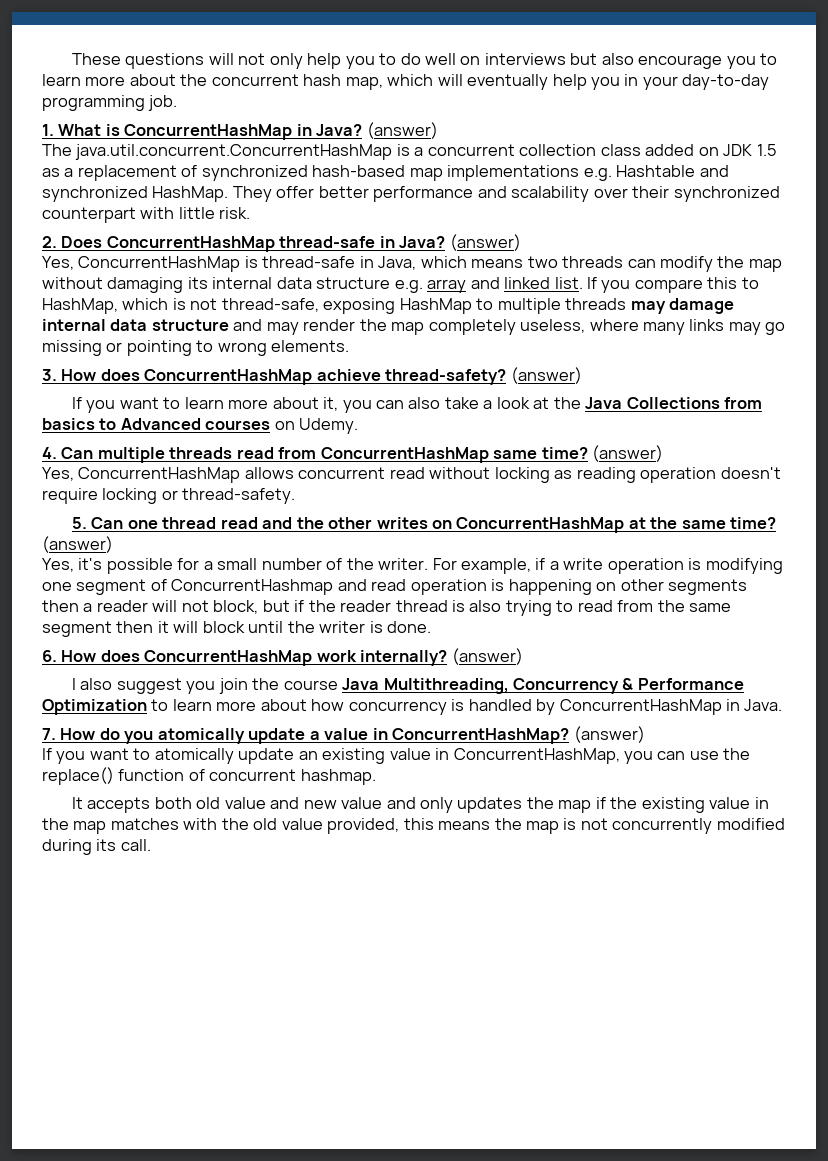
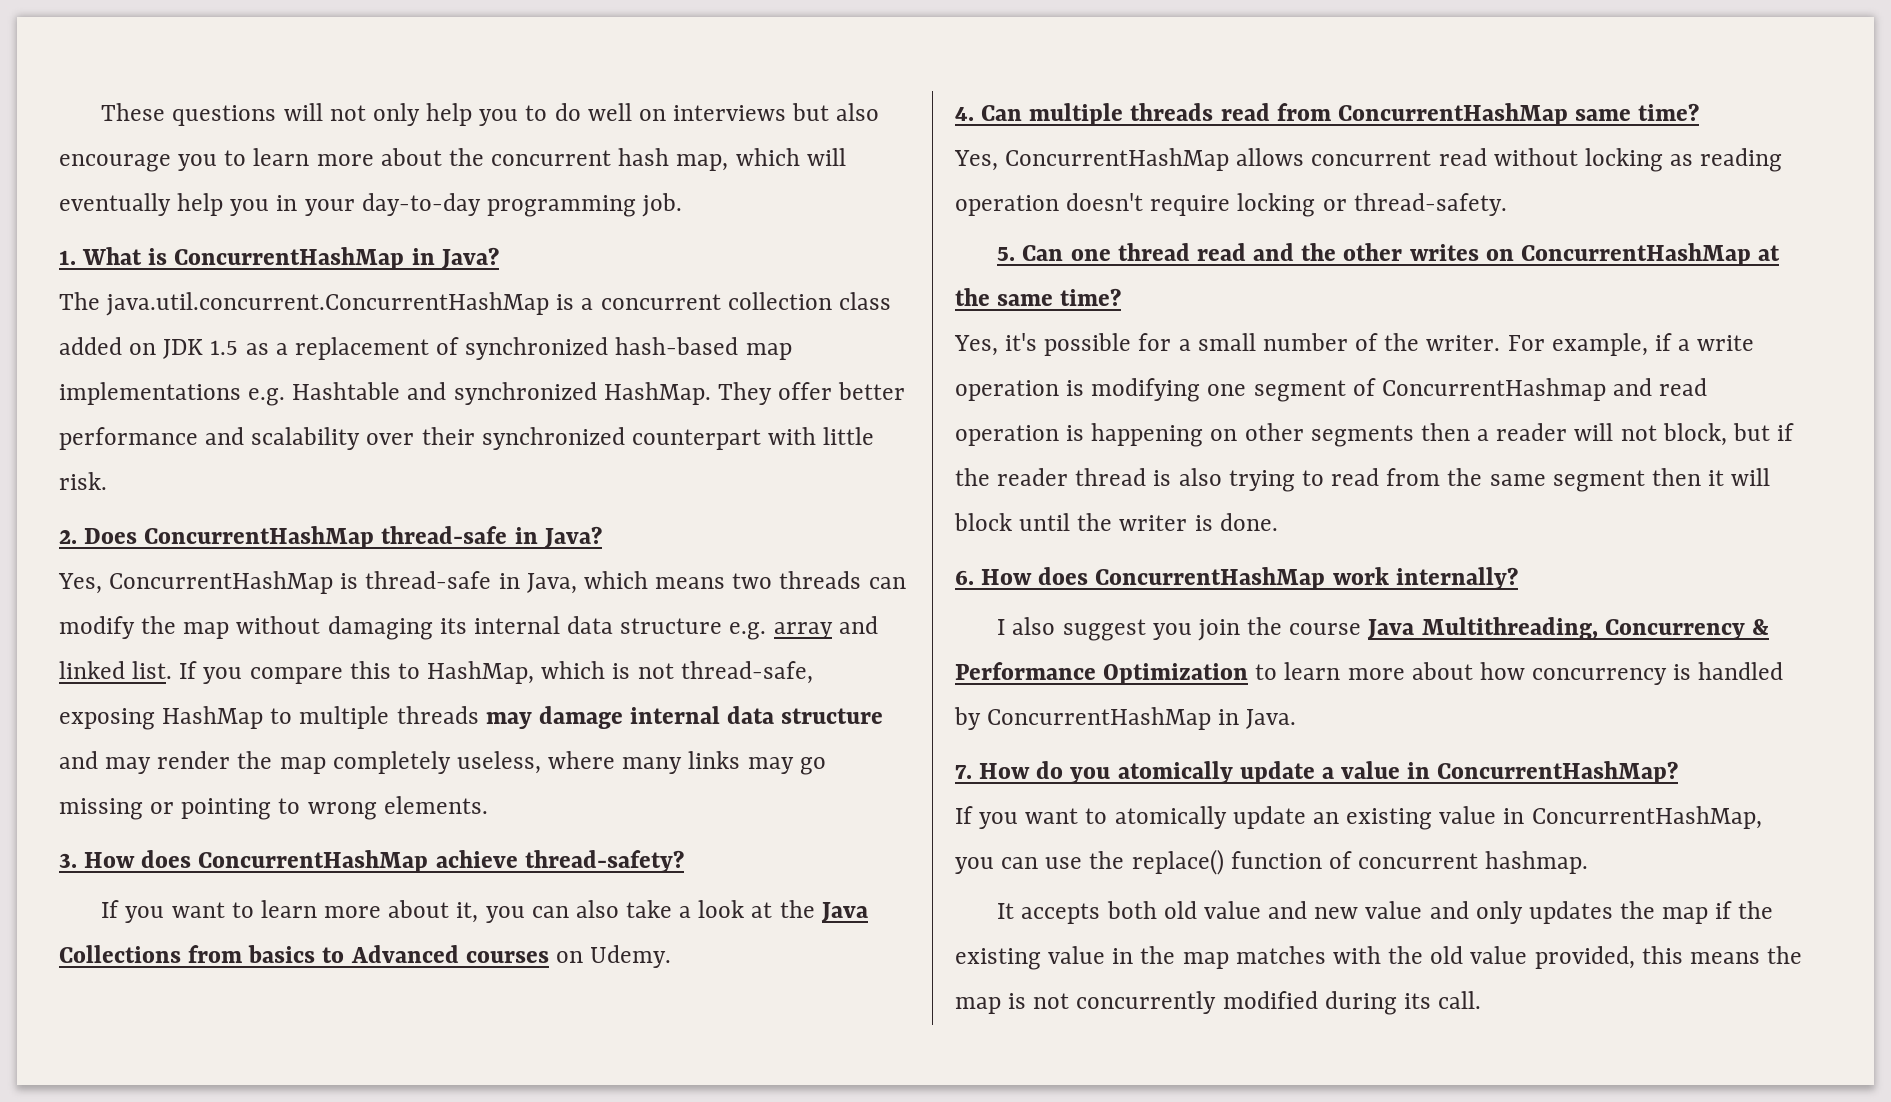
[366,122,438,139] (answer) -> (499, 258) none
[449,234,521,251] (answer) -> (602, 537) none
[510,367,582,384] (answer) -> (684, 861) none
[592,445,664,462] (answer) -> (1700, 112) none
[42,536,113,553] (answer) -> (1122, 297) none
[451,648,523,665] (answer) -> (1518, 578) none
[573,726,645,743] (answer) -> (1679, 772) none

